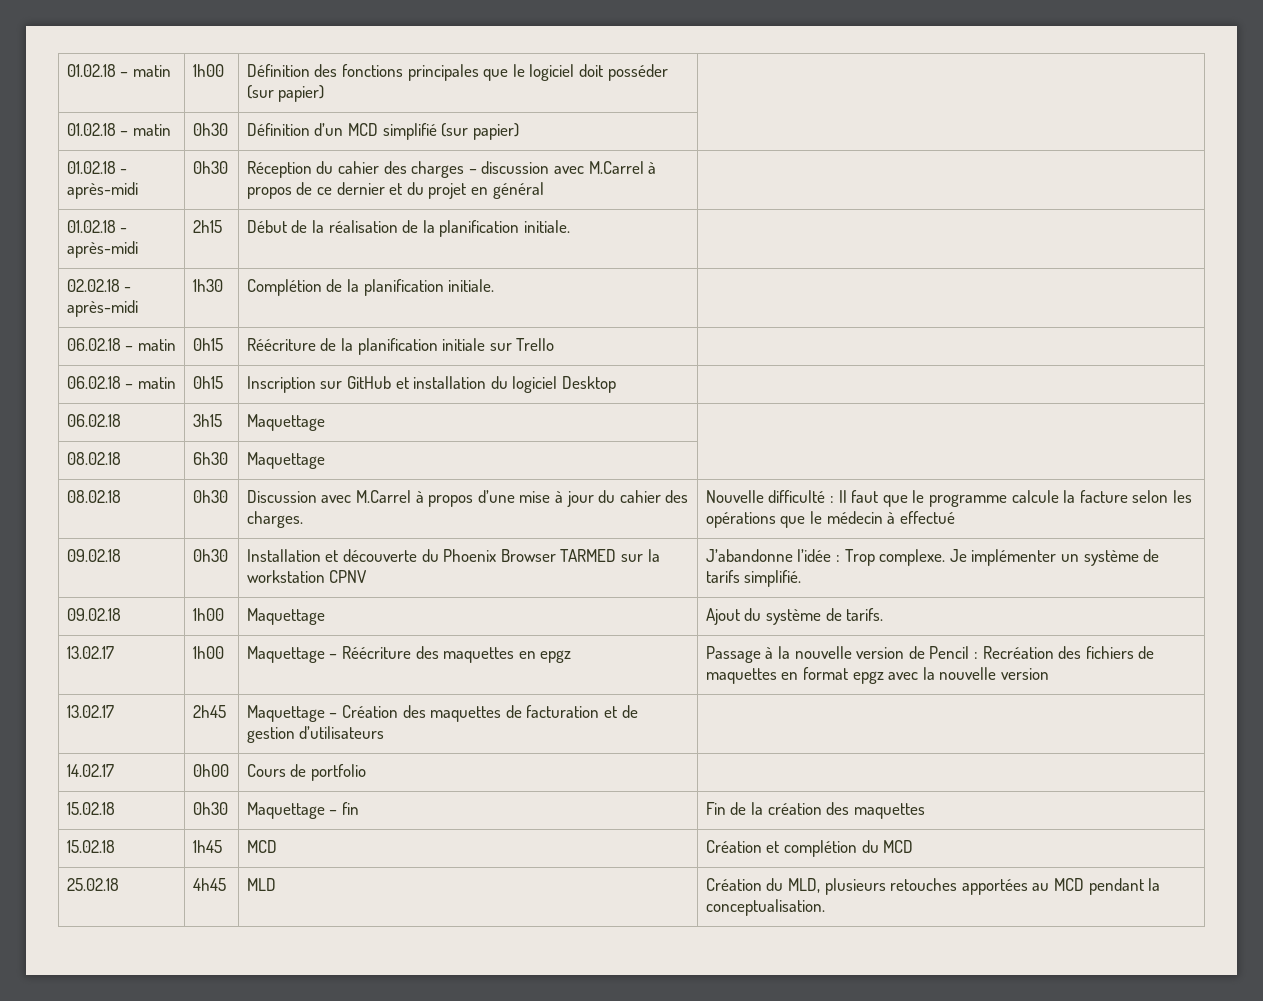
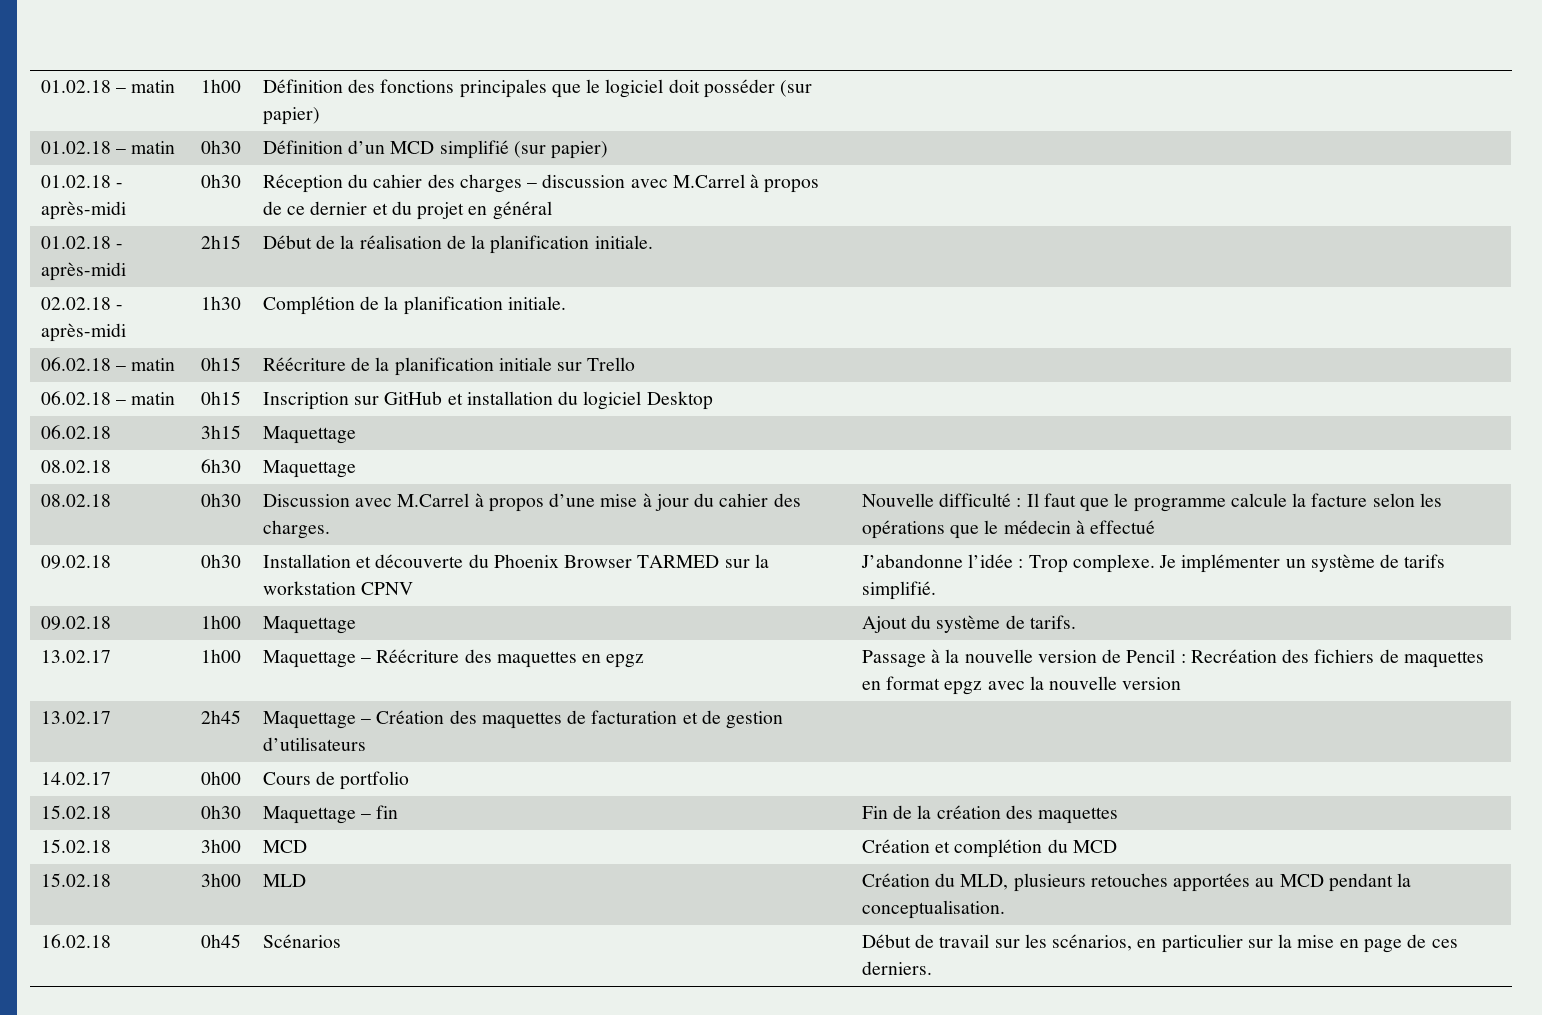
[192,840,222,853] 1h45 -> [200,839,241,853] 3h00
[66,878,119,891] [192,878,226,891] 25.02.18 | 4h45 -> [40,873,111,887] [200,873,241,887] 15.02.18 | 3h00
(825, 907) none -> [40,934,111,948] [200,934,241,948] [262,934,341,948] [861,934,1458,953] [861,961,932,975] // 16.02.18 | 0h45 | Scénarios | Début de travail sur les scénarios, en particulier sur la mise en page de ces derniers.

